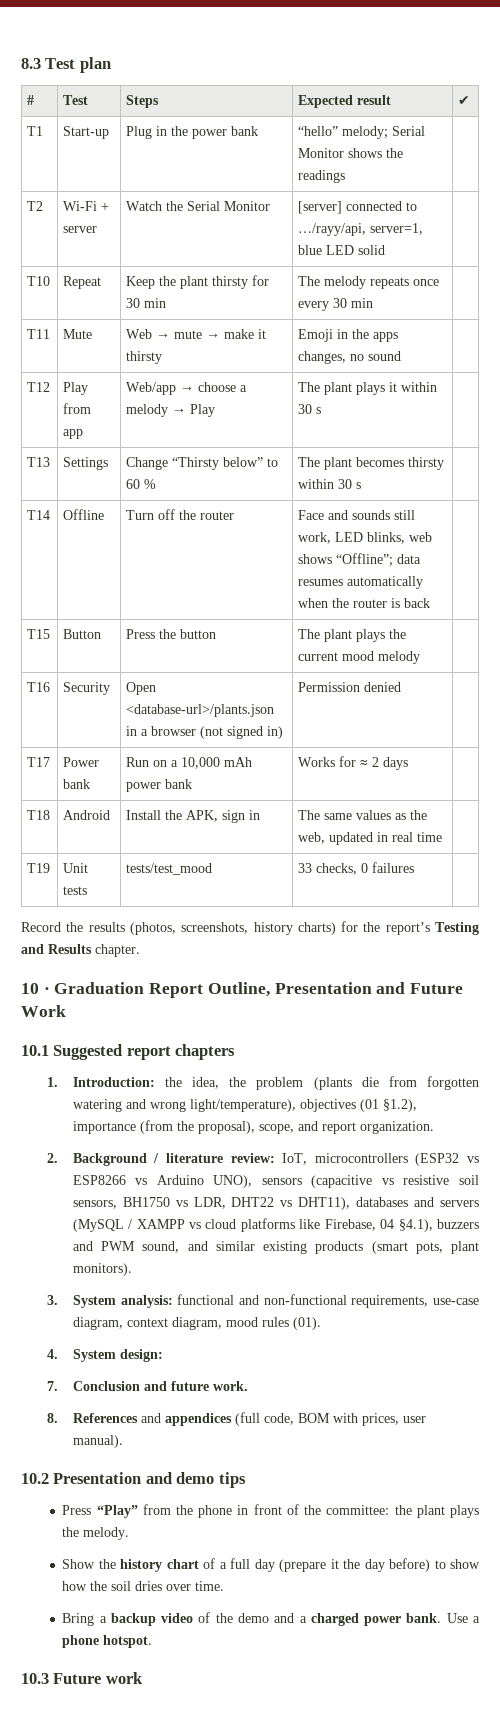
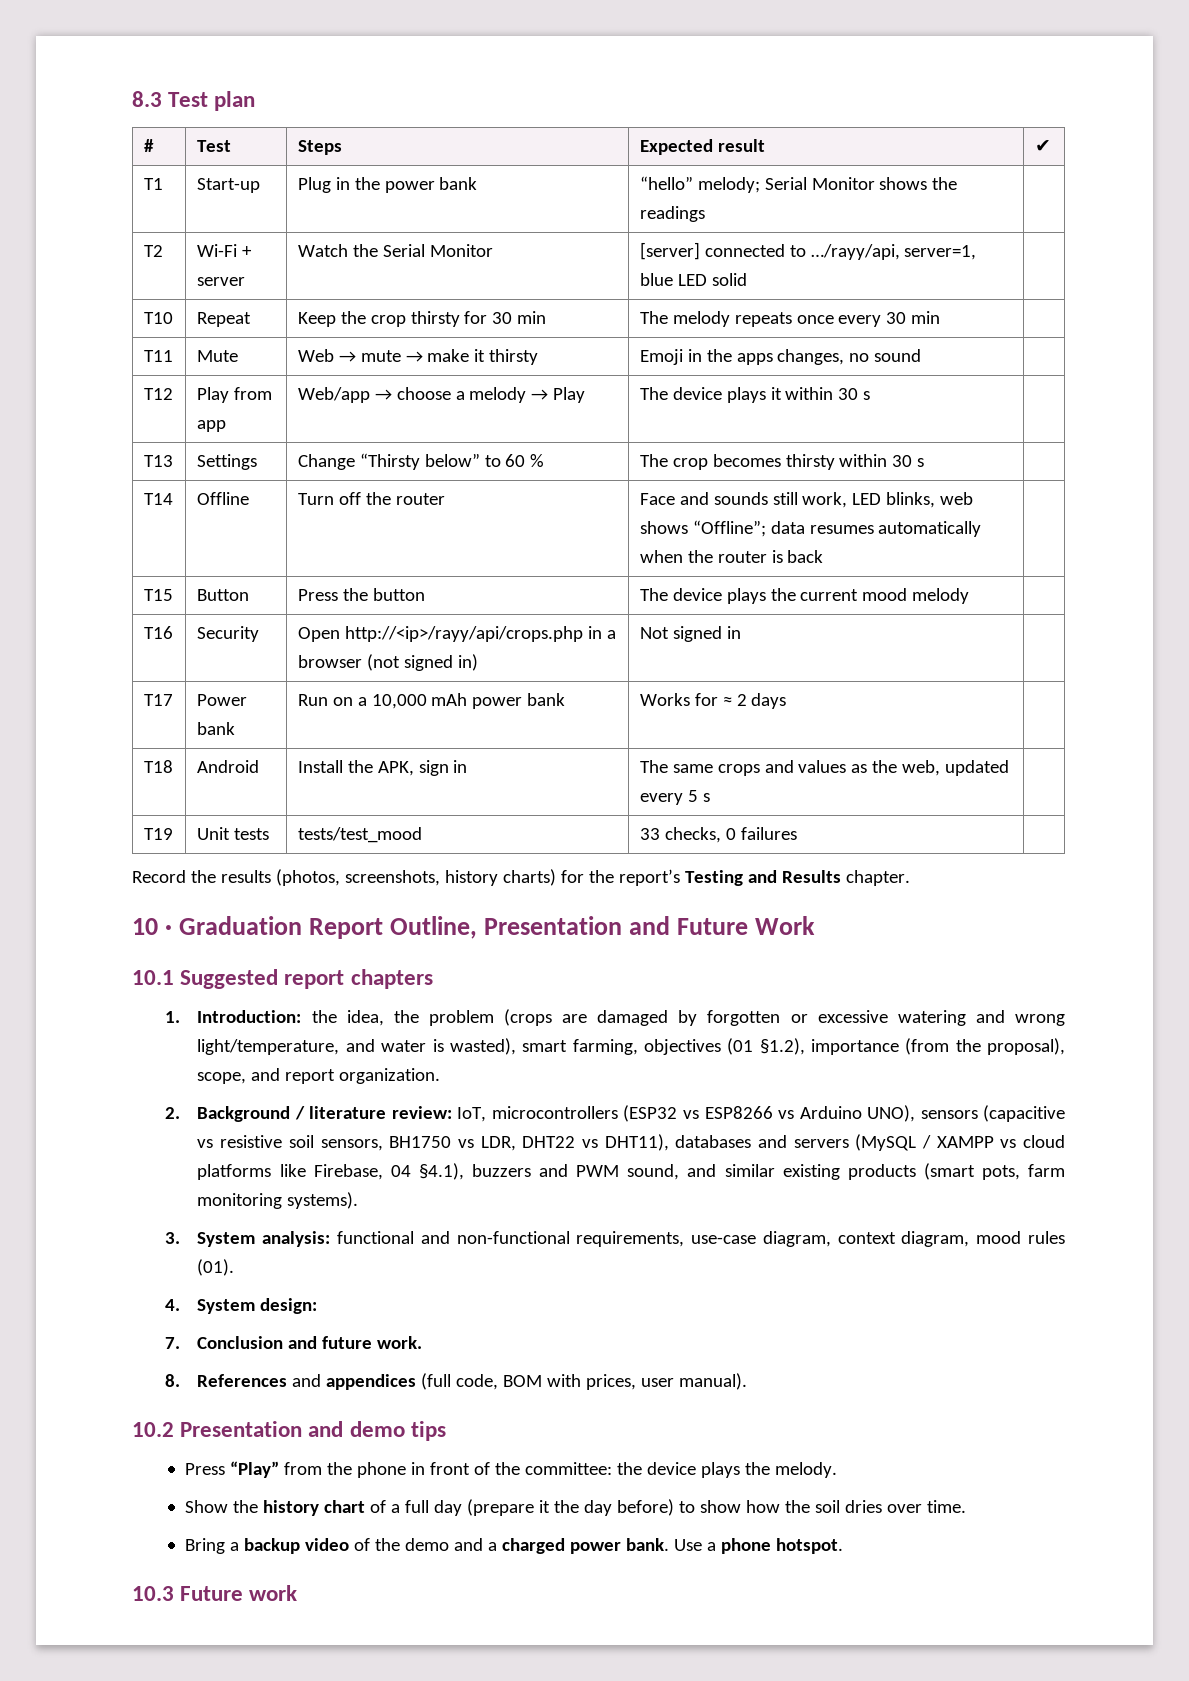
[180,276,209,289] plant -> [370,315,406,327] crop
[324,382,353,395] plant -> [672,387,722,400] device
[324,457,353,470] plant -> [672,458,708,470] crop
[324,629,353,642] plant -> [672,588,722,601] device
[126,704,275,717] <database-url>/plants.json -> [344,626,583,642] http://<ip>/rayy/api/crops.php
[298,682,402,692] Permission denied -> [639,626,741,642] Not signed in
(353, 816) none -> [717,760,794,776] crops and
[377,832,443,842] in real time -> [639,790,710,805] every 5 s
[313,1076,480,1090] [72,1099,296,1112] (plants die from forgotten watering and wrong light/temperature), -> [504,1009,1065,1026] [197,1038,638,1055] (crops are damaged by forgotten or excessive watering and wrong light/temperature, and water is wasted), smart farming,
[450,1241,479,1254] [72,1263,132,1276] plant monitors). -> [1027,1164,1065,1177] [197,1192,359,1209] farm monitoring systems).
[416,1505,445,1518] plant -> [647,1462,697,1475] device

